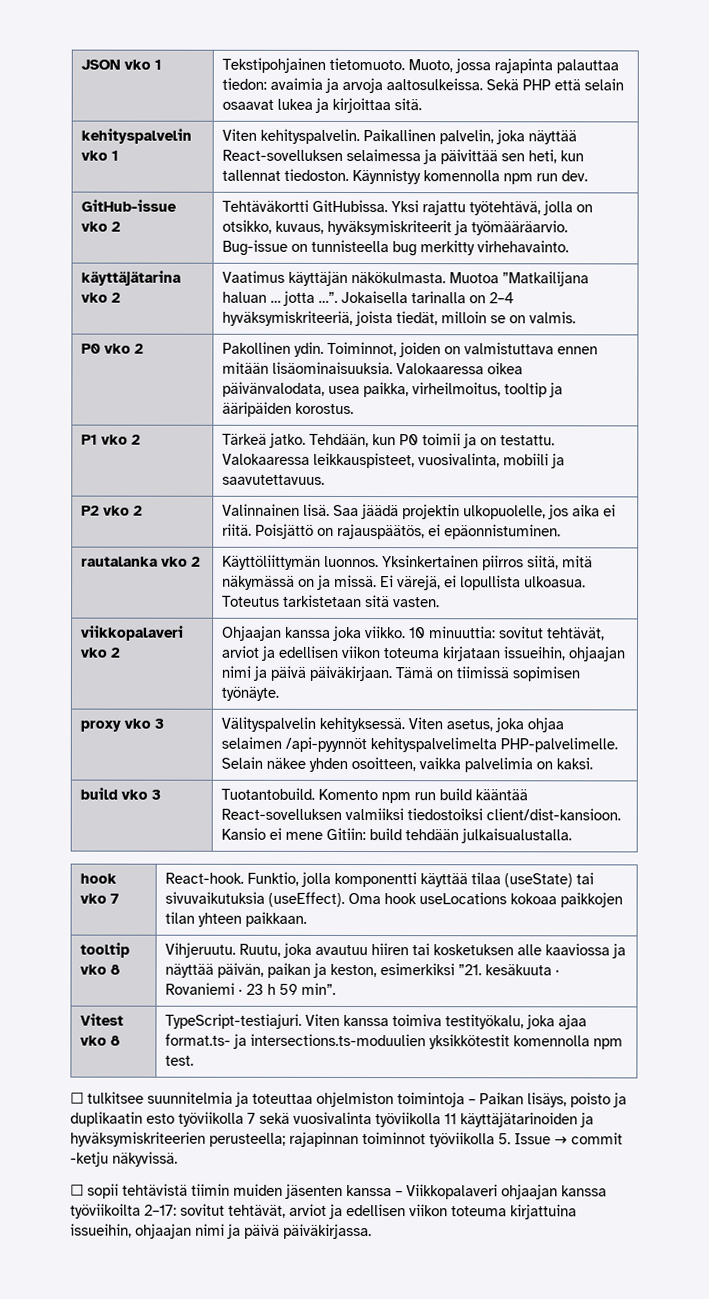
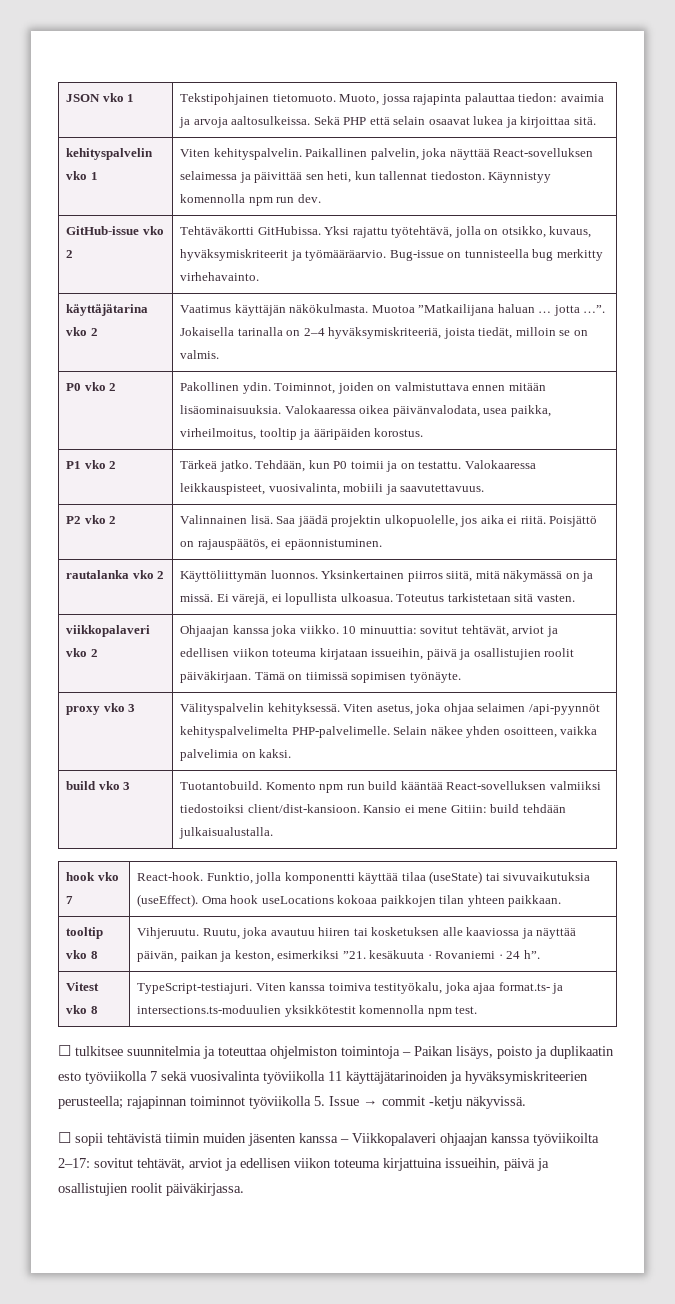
[568,646,627,662] [221,665,307,681] ohjaajan nimi ja päivä -> [426,648,575,660] päivä ja osallistujien roolit
[246,982,337,995] 23 h 59 min”. -> [506,950,540,959] 24 h”.
[135,1223,280,1239] ohjaajan nimi ja päivä -> [504,1158,549,1171] [58,1183,162,1196] päivä ja osallistujien roolit

